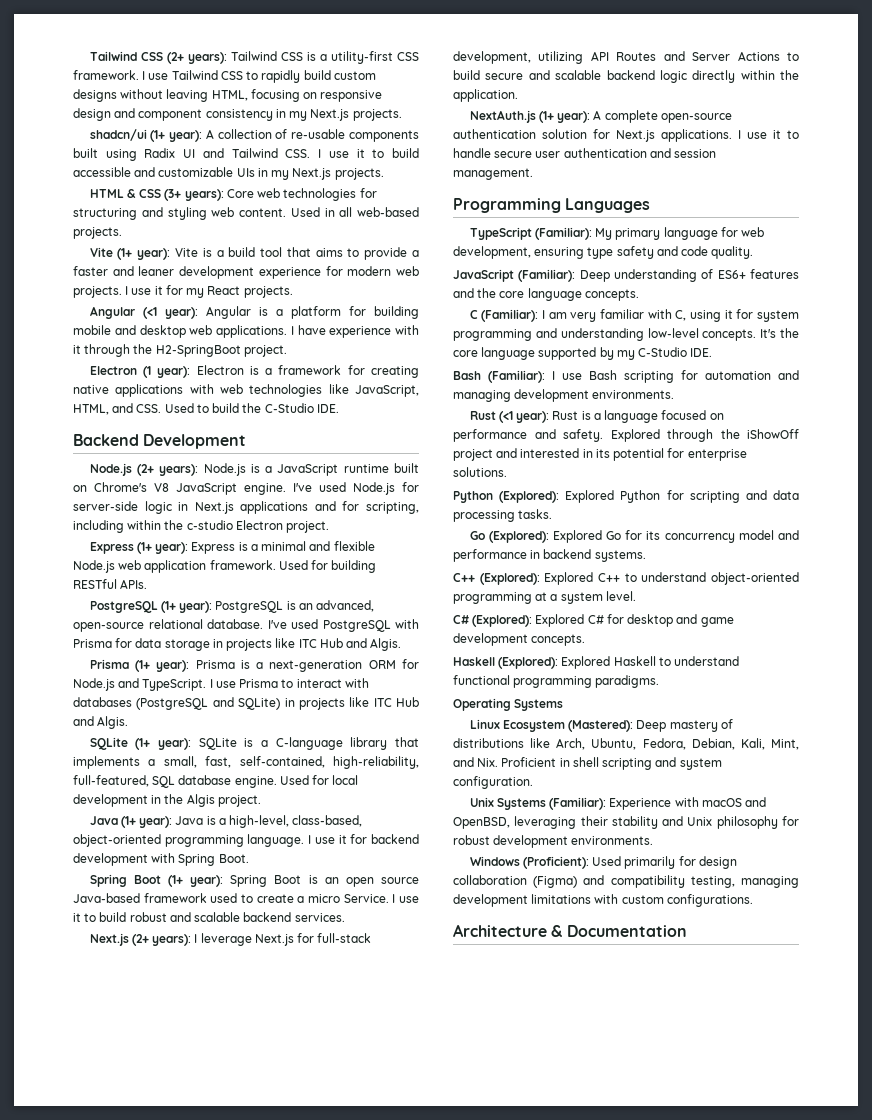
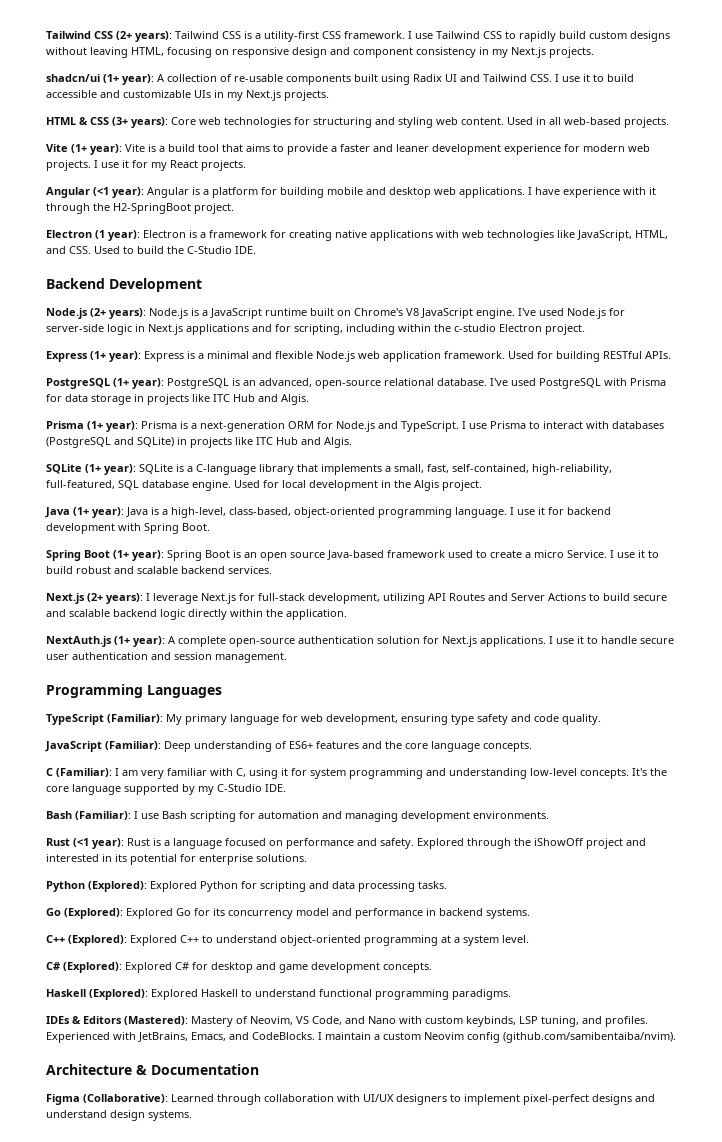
[453,698,564,711] [469,719,733,732] [453,738,799,750] [453,757,722,770] [453,776,533,789] [469,797,767,810] [453,816,799,829] [453,835,654,848] [469,856,737,869] [453,875,799,888] [453,894,753,907] [453,924,687,937] Operating Systems // Linux Ecosystem (Mastered): Deep mastery of distributions like Arch, Ubuntu, Fedora, Debian, Kali, Mint, and Nix. Proficient in shell scripting and system configuration. // Unix Systems (Familiar): Experience with macOS and OpenBSD, leveraging their stability and Unix philosophy for robust development environments. // Windows (Proficient): Used primarily for design collaboration (Figma) and compatibility testing, managing development limitations with custom configurations. // Architecture & Documentation -> [46,1016,648,1027] [46,1032,676,1043] [46,1064,259,1075] [46,1094,655,1105] [46,1110,192,1121] IDEs & Editors (Mastered): Mastery of Neovim, VS Code, and Nano with custom keybinds, LSP tuning, and profiles. Experienced with JetBrains, Emacs, and CodeBlocks. I maintain a custom Neovim config (github.com/samibentaiba/nvim). // Architecture & Documentation // Figma (Collaborative): Learned through collaboration with UI/UX designers to implement pixel-perfect designs and understand design systems.

